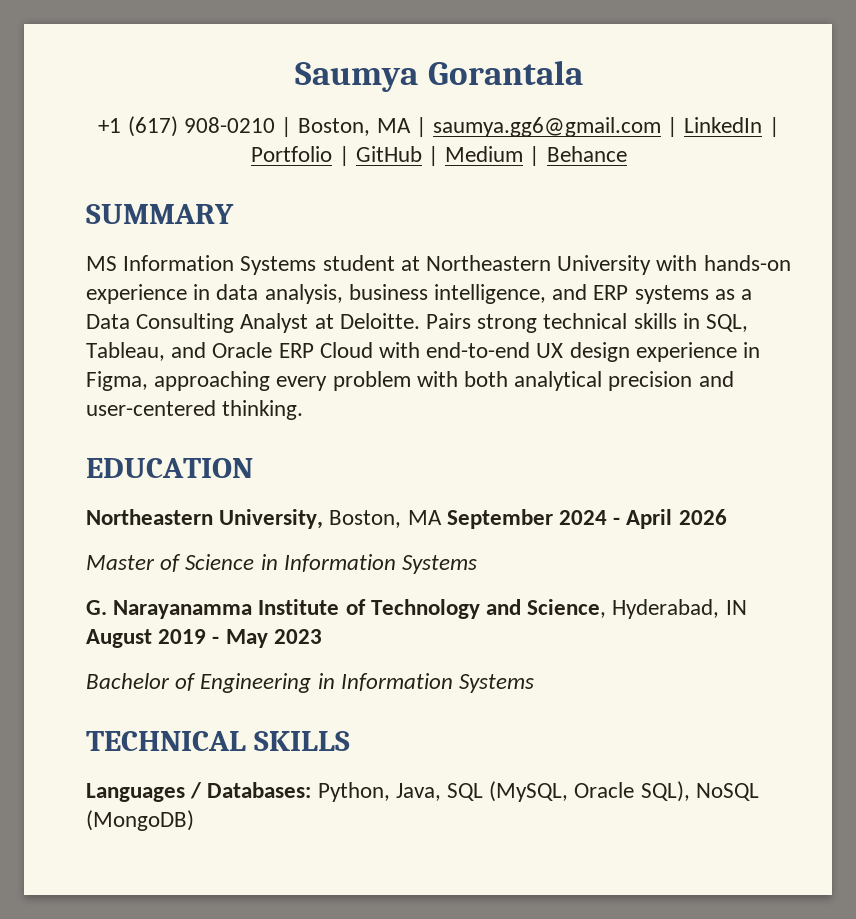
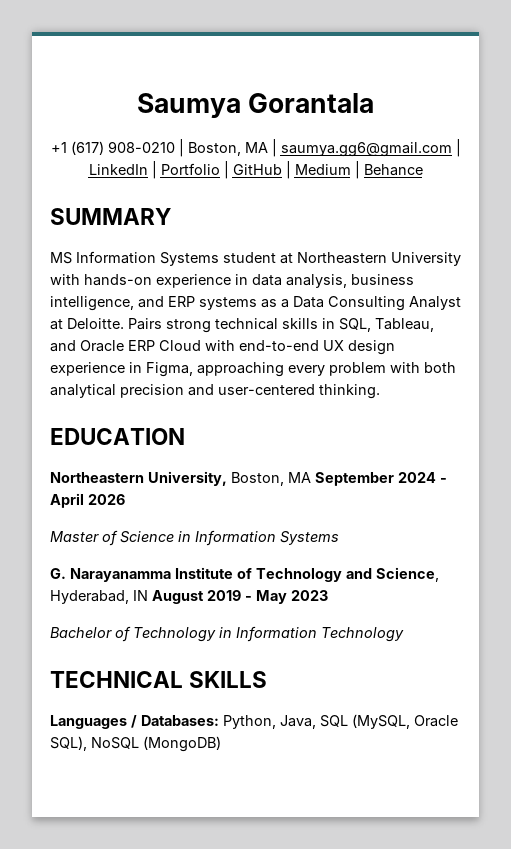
[200,673,535,693] Engineering in Information Systems -> [133,626,404,642] Technology in Information Technology

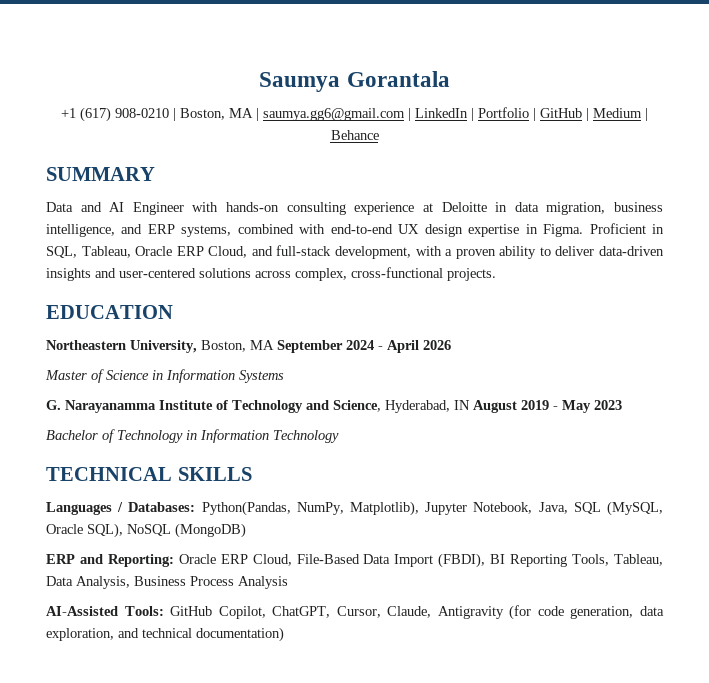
[50,251,461,266] [50,274,231,288] MS Information Systems student at Northeastern University with hands-on experience -> [46,202,487,215] Data and AI Engineer with hands-on consulting experience at Deloitte
[286,274,347,288] analysis, -> [546,202,606,215] migration,
[199,296,461,311] [50,318,434,333] [50,340,395,355] [50,362,456,377] [50,384,380,399] systems as a Data Consulting Analyst at Deloitte. Pairs strong technical skills in SQL, Tableau, and Oracle ERP Cloud with end-to-end UX design experience in Figma, approaching every problem with both analytical precision and user-centered thinking. -> [181,223,664,237] [46,245,664,259] [46,267,496,281] systems, combined with end-to-end UX design expertise in Figma. Proficient in SQL, Tableau, Oracle ERP Cloud, and full-stack development, with a proven ability to deliver data-driven insights and user-centered solutions across complex, cross-functional projects.
[223,715,276,729] Python, -> [201,501,533,516] Python(Pandas, NumPy, Matplotlib), Jupyter Notebook,
(221, 744) none -> [46,553,663,568] [46,576,288,589] [46,605,664,620] [46,627,284,642] // ERP and Reporting: Oracle ERP Cloud, File-Based Data Import (FBDI), BI Reporting Tools, Tableau, Data Analysis, Business Process Analysis // AI-Assisted Tools: GitHub Copilot, ChatGPT, Cursor, Claude, Antigravity (for code generation, data exploration, and technical documentation)

